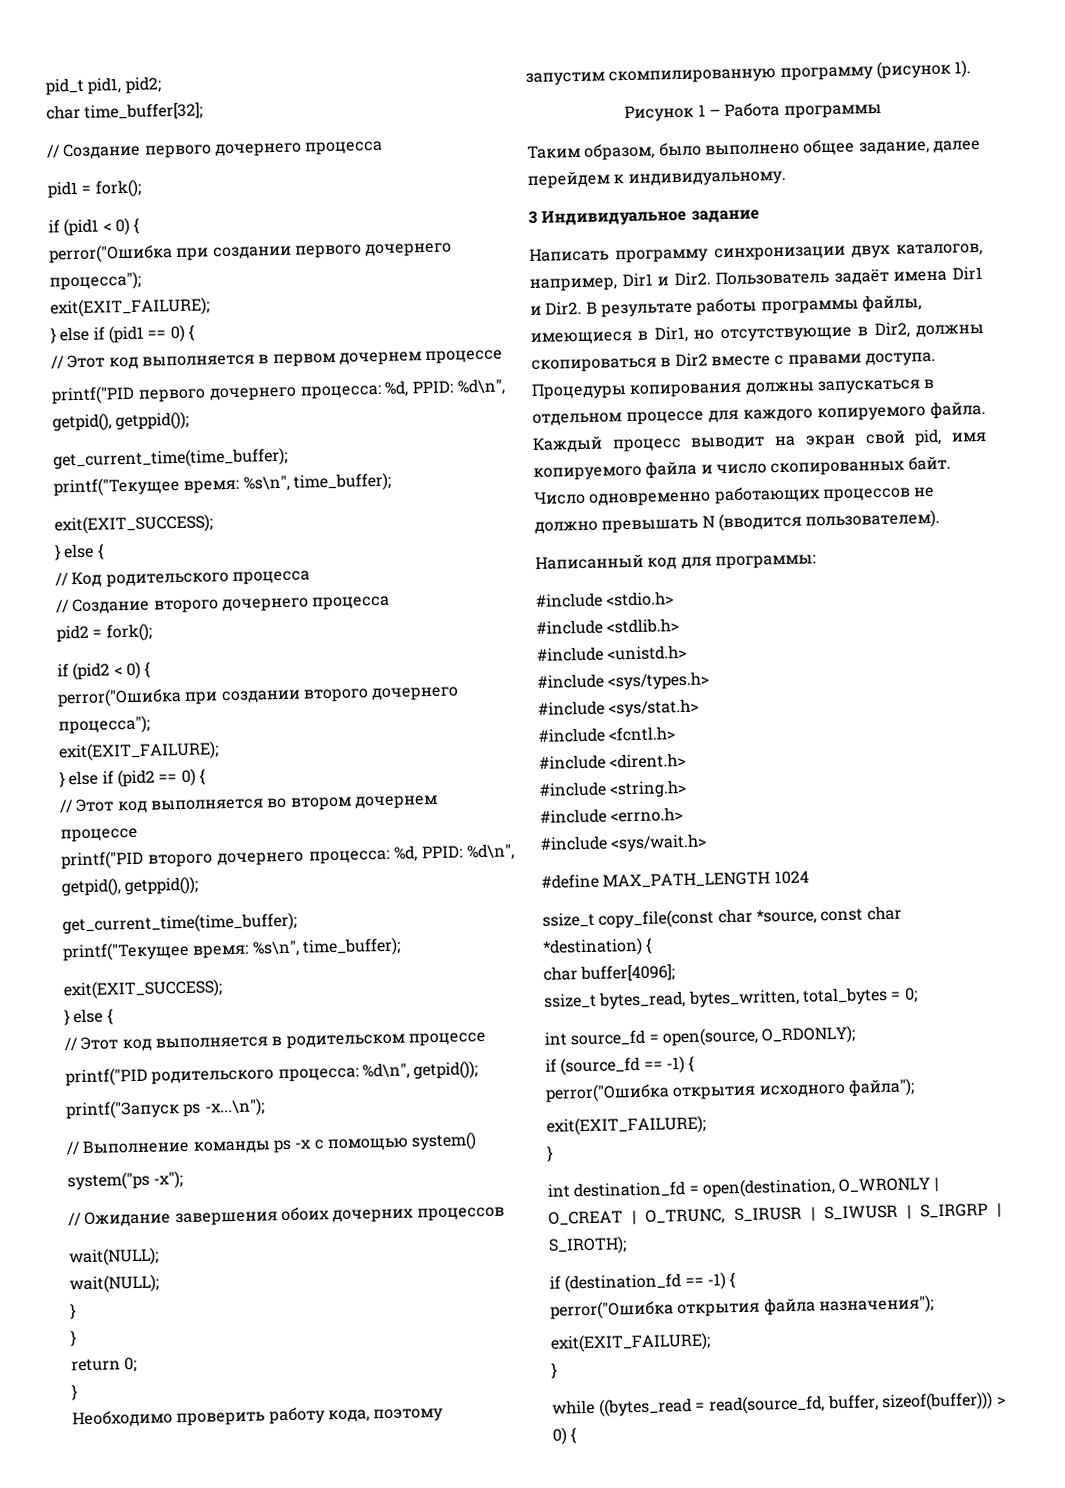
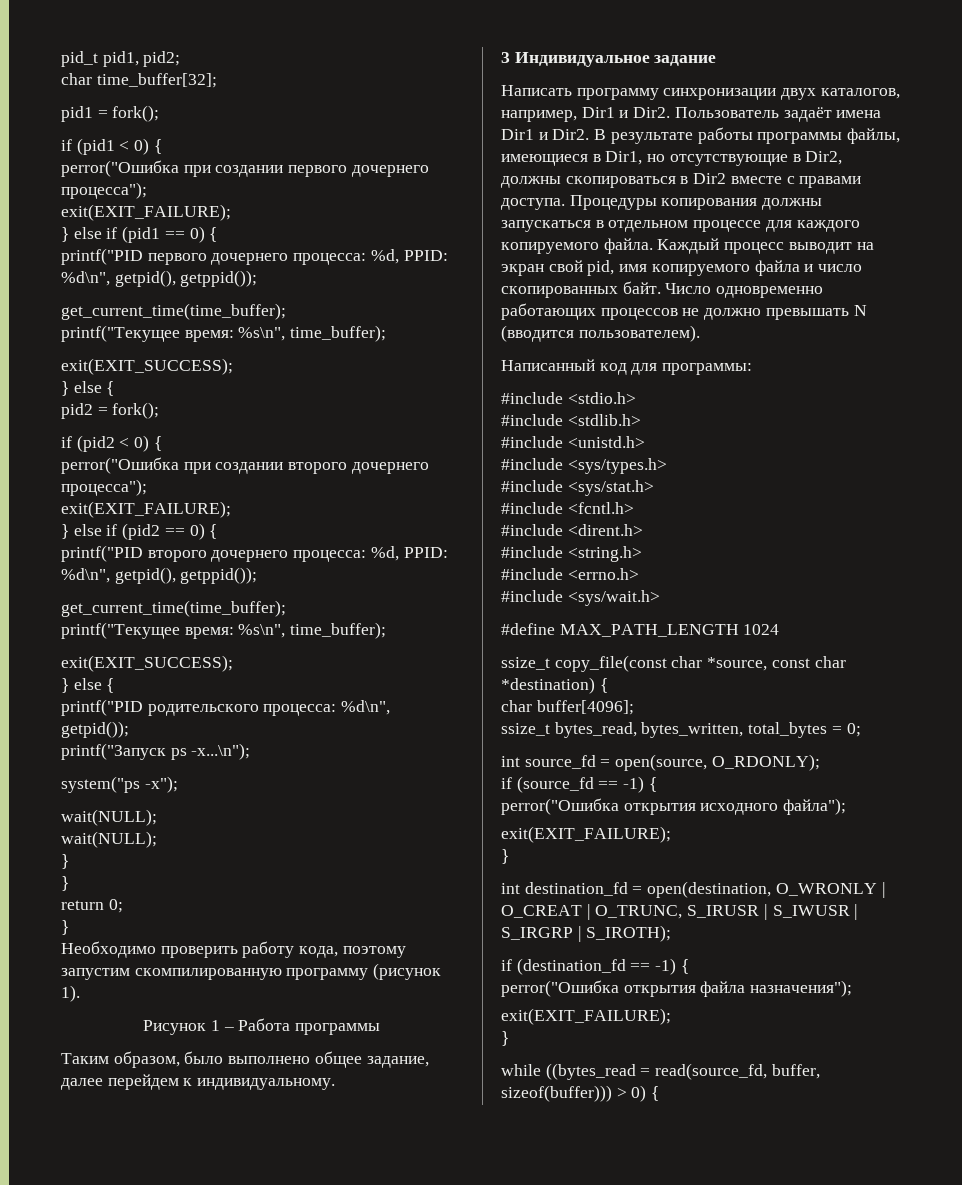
[46,140,384,160] // // Создание первого дочернего процесса -> (217, 80) none
[51,349,504,370] // // Этот код выполняется в первом дочернем процессе -> (218, 234) none
[55,570,310,588] [56,595,391,615] // // Код родительского процесса // // Создание второго дочернего процесса -> (115, 388) none
[60,794,438,814] [60,827,138,843] // // Этот код выполняется во втором дочернем процессе -> (218, 531) none
[64,1031,486,1052] // // Этот код выполняется в родительском процессе -> (115, 685) none
[66,1132,478,1155] [67,1171,184,1191] [68,1206,505,1228] // Выполнение команды ps -x с помощью system() // system("ps -x"); // // Ожидание завершения обоих дочерних процессов -> [61,776,178,793] system("ps -x");

